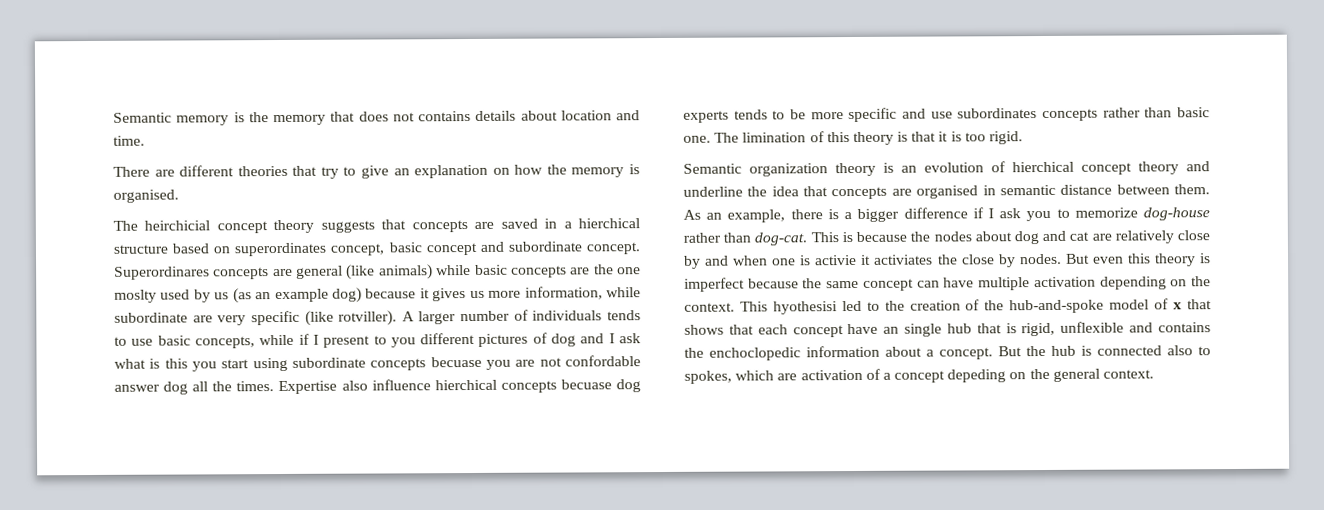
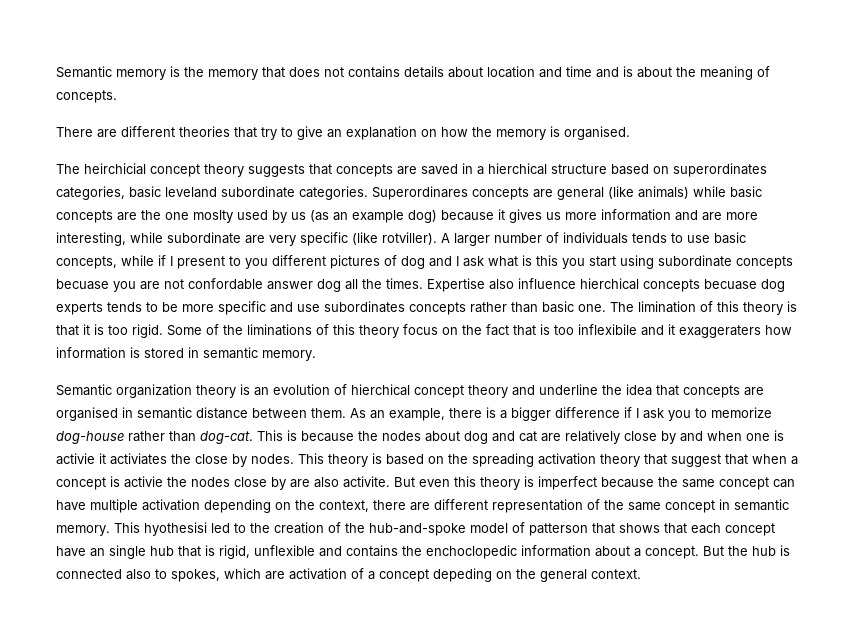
[113,135,145,146] time. -> [566,66,770,80] [56,90,117,103] time and is about the meaning of concepts.
[330,241,641,256] concept, basic concept and subordinate concept. -> [56,186,368,200] categories, basic leveland subordinate categories.
[524,286,603,300] information, -> [601,209,758,221] [56,232,126,246] information and are more interesting,
(1024, 138) none -> [167,324,792,338] [56,347,316,361] Some of the liminations of this theory focus on the fact that is too inflexibile and it exaggeraters how information is stored in semantic memory.
(1062, 259) none -> [298,453,798,467] [56,476,390,490] This theory is based on the spreading activation theory that suggest that when a concept is activie the nodes close by are also activite.
[684,302,735,312] context. -> [319,499,789,513] [56,525,110,536] context, there are different representation of the same concept in semantic memory.
[1173,302,1183,310] x -> [529,523,588,536] patterson

